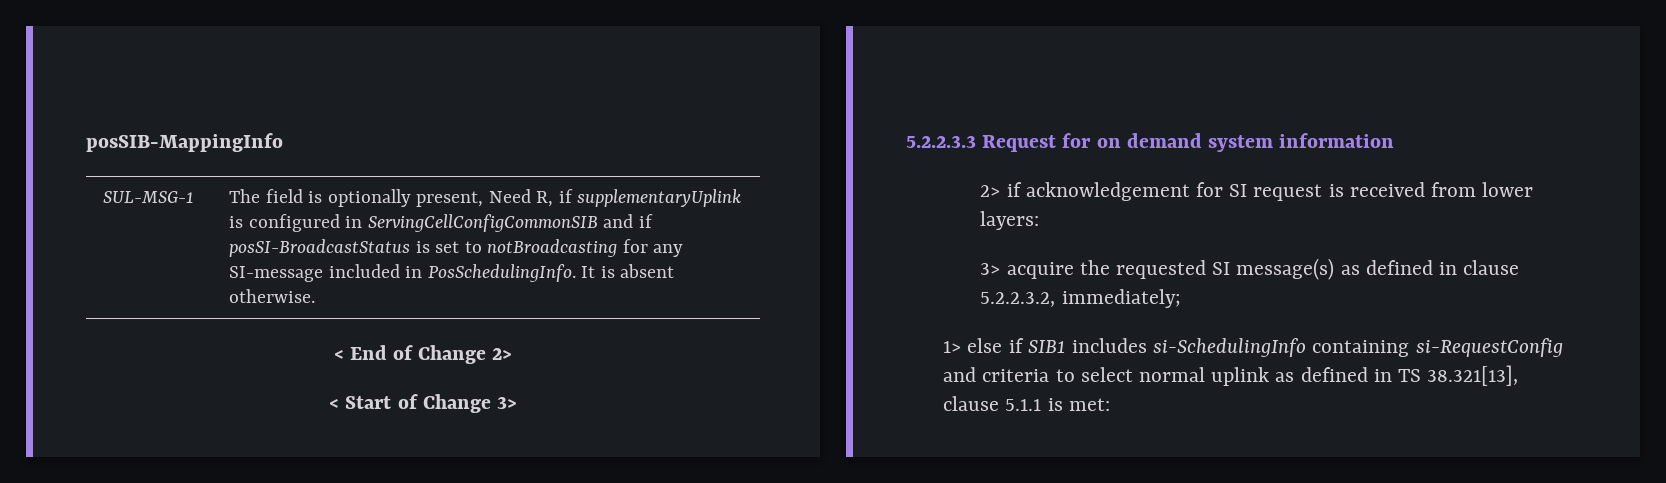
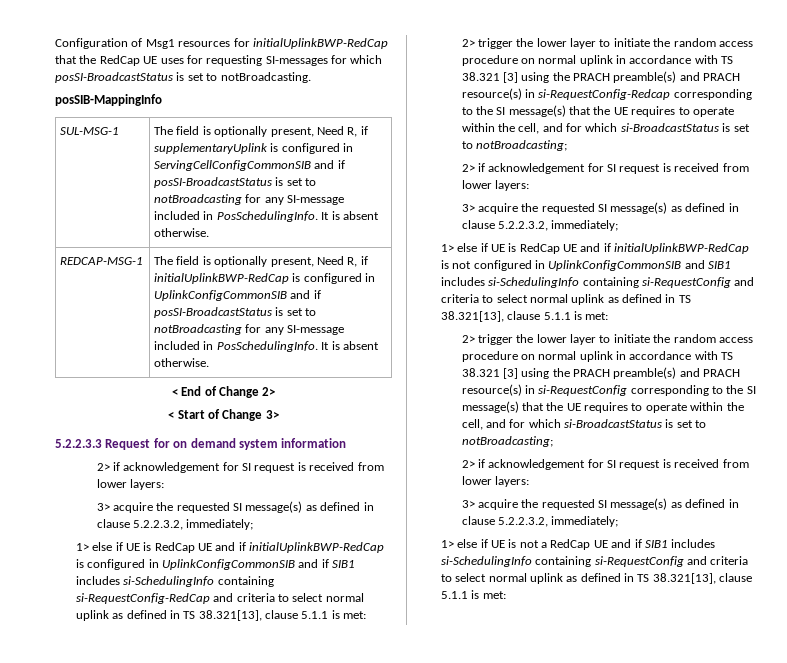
(86, 142) none -> [55,38,388,49] [55,55,383,66] [55,72,311,83] Configuration of Msg1 resources for initialUplinkBWP-RedCap that the RedCap UE uses for requesting SI-messages for which posSI-BroadcastStatus is set to notBroadcasting. //
(316, 296) none -> [60,257,144,265] [154,256,368,267] [154,273,376,284] [154,290,321,301] [154,307,317,318] [154,324,345,335] [154,341,379,352] [154,358,210,367] // REDCAP-MSG-1 | The field is optionally present, Need R, if initialUplinkBWP-RedCap is configured in UplinkConfigCommonSIB and if posSI-BroadcastStatus is set to notBroadcasting for any SI-message included in PosSchedulingInfo. It is absent otherwise.
(1024, 345) none -> [125,542,385,553] [75,559,356,570] [75,576,274,587] [75,593,364,604] [75,610,367,621] [461,38,753,49] [461,55,734,66] [461,71,741,83] [461,88,752,100] [461,105,734,117] [461,123,750,134] [461,140,567,151] [461,163,749,174] [461,180,529,191] [461,202,739,214] [461,220,619,231] [440,243,750,254] [440,260,705,271] UE is RedCap UE and if initialUplinkBWP-RedCap is configured in UplinkConfigCommonSIB and if SIB1 includes si-SchedulingInfo containing si-RequestConfig-RedCap and criteria to select normal uplink as defined in TS 38.321[13], clause 5.1.1 is met: // 2> trigger the lower layer to initiate the random access procedure on normal uplink in accordance with TS 38.321 [3] using the PRACH preamble(s) and PRACH resource(s) in si-RequestConfig-Redcap corresponding to the SI message(s) that the UE requires to operate within the cell, and for which si-BroadcastStatus is set to notBroadcasting; // 2> if acknowledgement for SI request is received from lower layers: // 3> acquire the requested SI message(s) as defined in clause 5.2.2.3.2, immediately; // 1> else if UE is RedCap UE and if initialUplinkBWP-RedCap is not configured in UplinkConfigCommonSIB and
(1110, 404) none -> [461,334,753,345] [461,351,734,362] [461,367,741,379] [461,384,756,396] [461,401,744,413] [461,419,707,430] [461,436,553,447] [461,459,749,470] [461,476,529,487] [461,498,739,510] [461,516,619,527] [440,539,716,550] [440,556,749,567] [440,573,753,584] [440,590,506,599] // 2> trigger the lower layer to initiate the random access procedure on normal uplink in accordance with TS 38.321 [3] using the PRACH preamble(s) and PRACH resource(s) in si-RequestConfig corresponding to the SI message(s) that the UE requires to operate within the cell, and for which si-BroadcastStatus is set to notBroadcasting; // 2> if acknowledgement for SI request is received from lower layers: // 3> acquire the requested SI message(s) as defined in clause 5.2.2.3.2, immediately; // 1> else if UE is not a RedCap UE and if SIB1 includes si-SchedulingInfo containing si-RequestConfig and criteria to select normal uplink as defined in TS 38.321[13], clause 5.1.1 is met:

